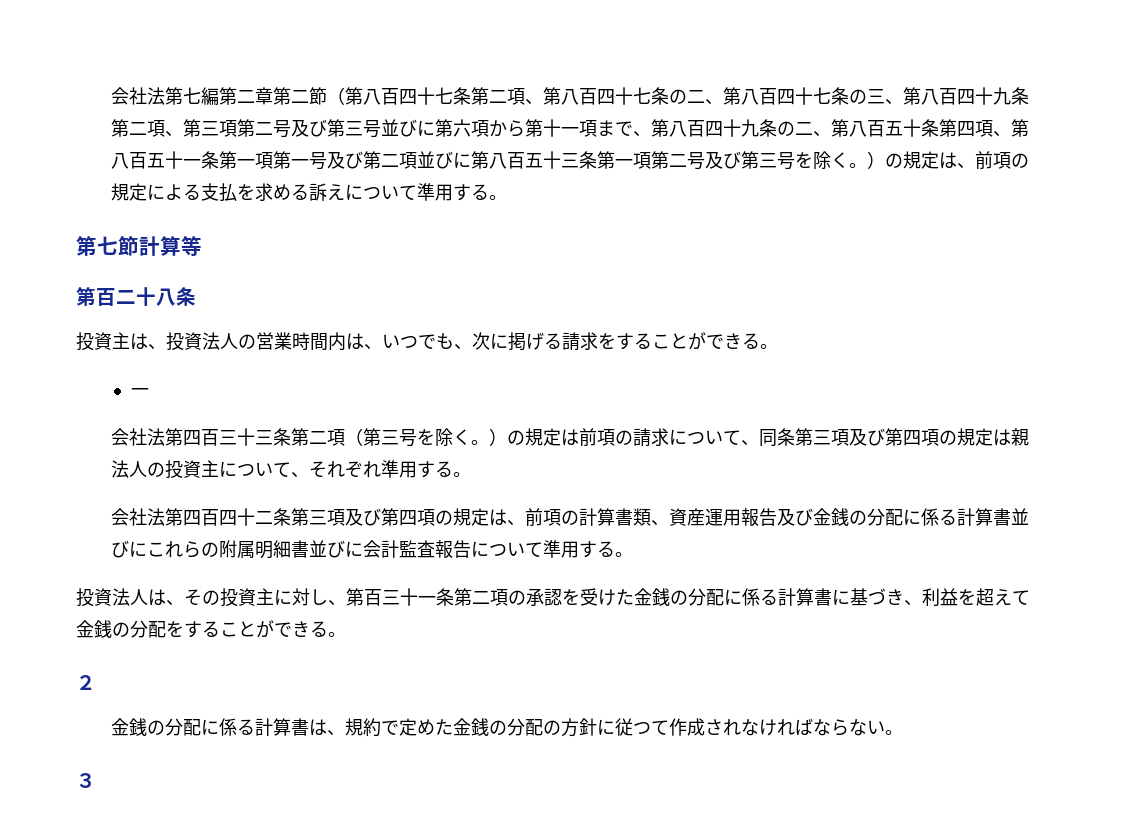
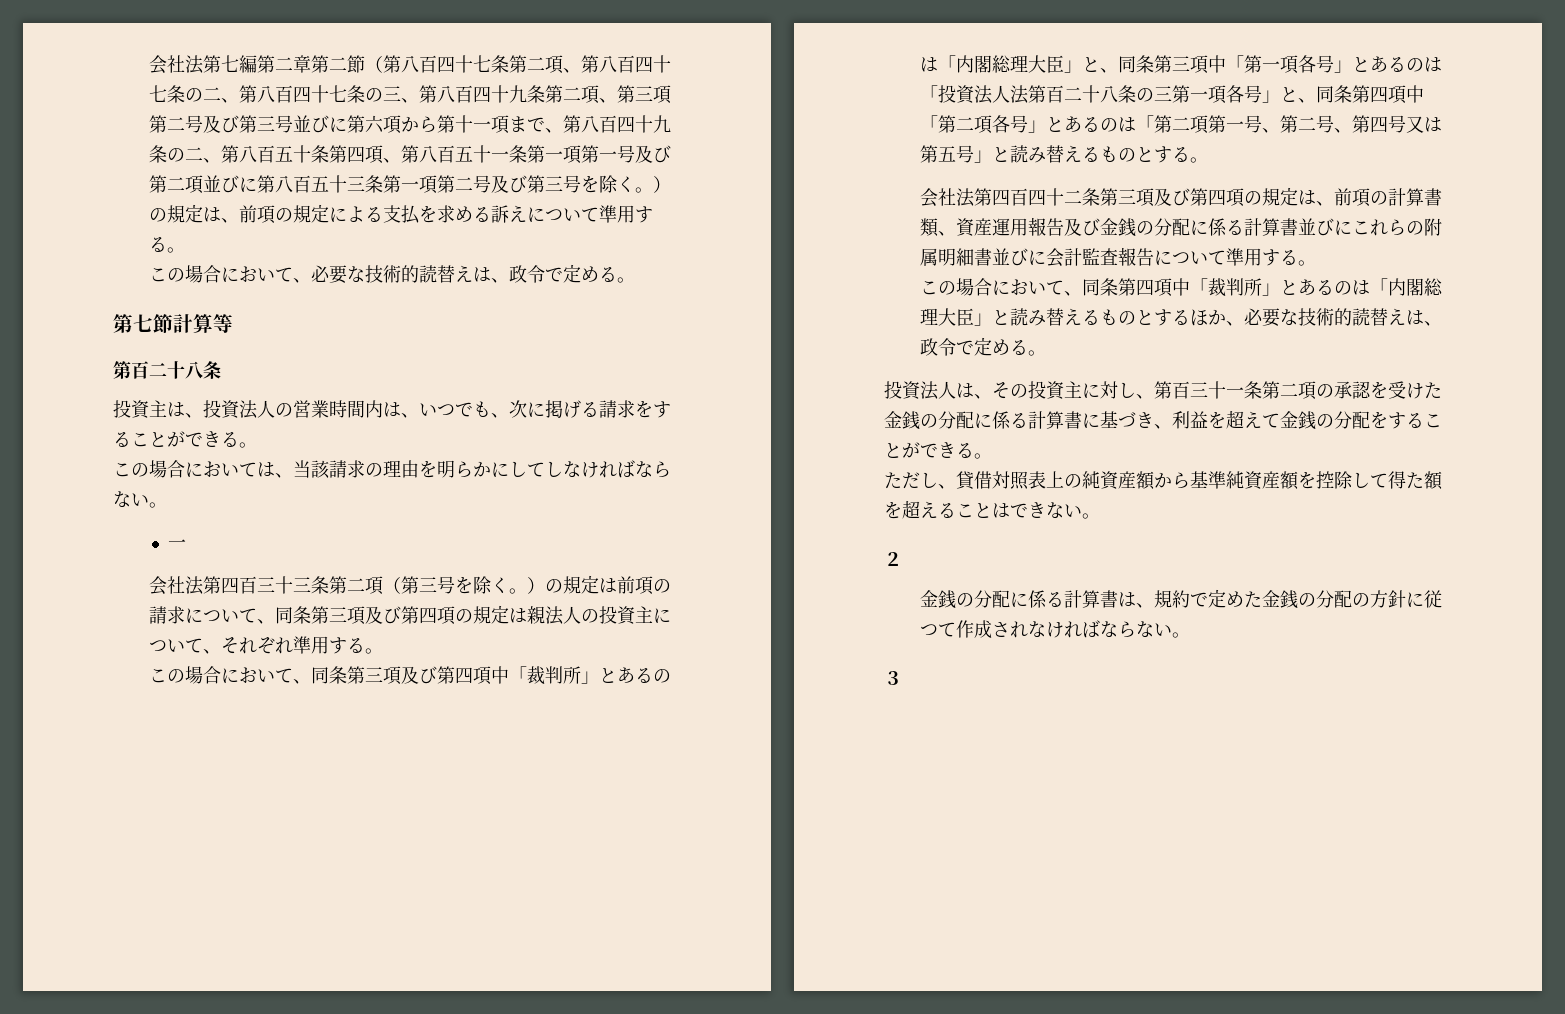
(507, 197) none -> [148,264,635,284] // この場合において、必要な技術的読替えは、政令で定める。
(778, 346) none -> [113,460,671,479] [113,491,167,508] // この場合においては、当該請求の理由を明らかにしてしなければならない。
(471, 474) none -> [148,666,671,685] [919,55,1442,74] [919,85,1424,104] [919,115,1442,134] [919,145,1208,163] // この場合において、同条第三項及び第四項中「裁判所」とあるのは「内閣総理大臣」と、同条第三項中「第一項各号」とあるのは「投資法人法第百二十八条の三第一項各号」と、同条第四項中「第二項各号」とあるのは「第二項第一号、第二号、第四号又は第五号」と読み替えるものとする。
(633, 554) none -> [919,278,1443,297] [919,308,1442,327] [919,337,1046,356] // この場合において、同条第四項中「裁判所」とあるのは「内閣総理大臣」と読み替えるものとするほか、必要な技術的読替えは、政令で定める。
(346, 634) none -> [884,471,1443,490] [884,500,1100,519] // ただし、貸借対照表上の純資産額から基準純資産額を控除して得た額を超えることはできない。

